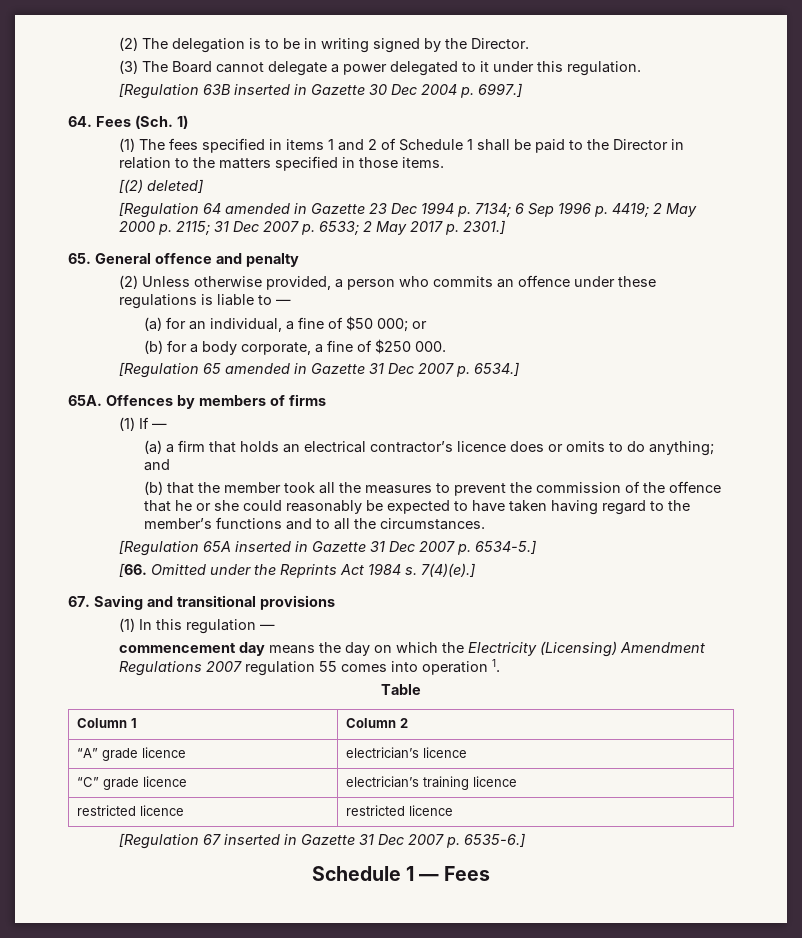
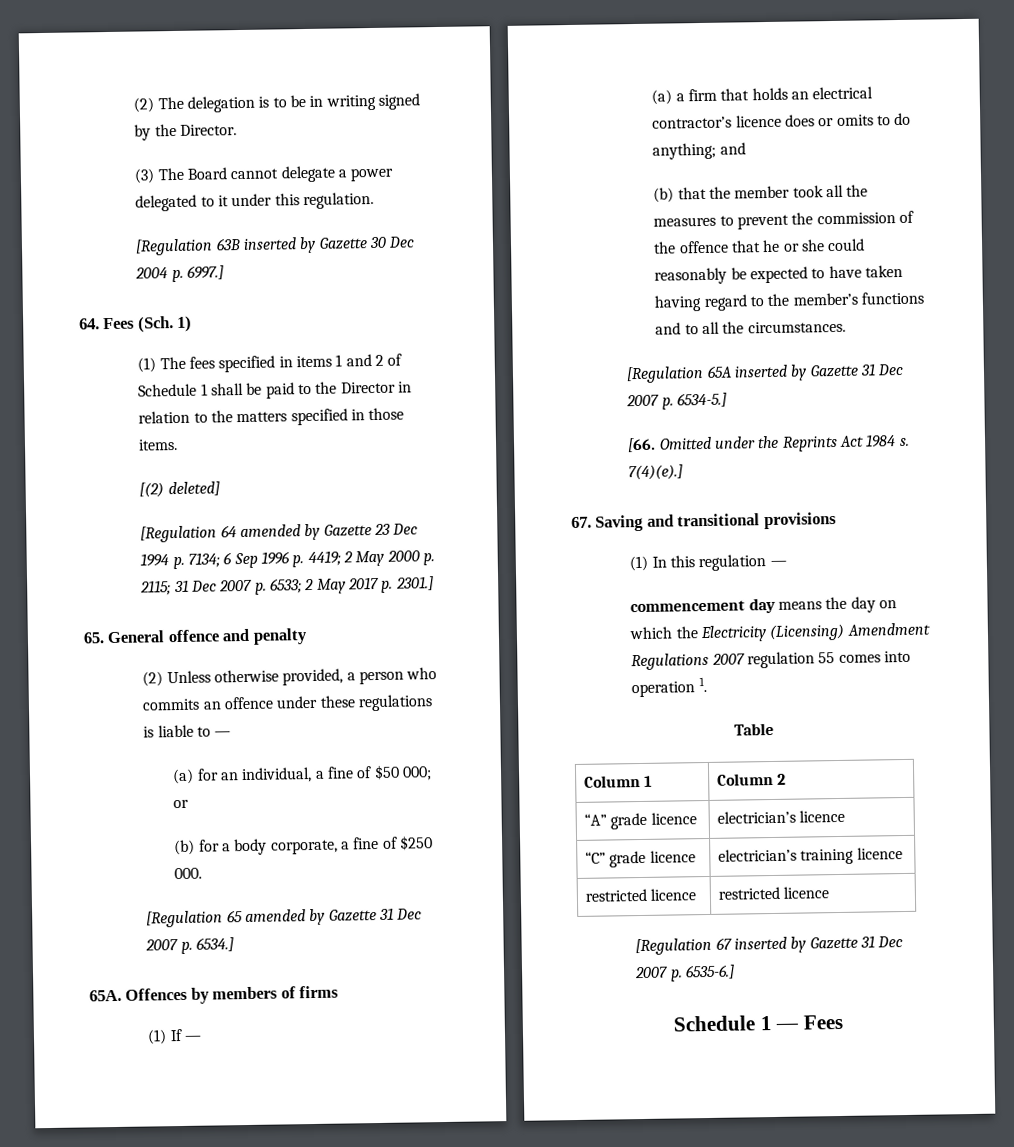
[293,84,307,95] in -> [299,236,317,254] by
[293,203,307,214] in -> [304,523,321,541] by
[293,363,307,374] in -> [309,908,326,926] by
[294,541,308,552] in -> [790,364,808,381] by
[283,834,297,845] in -> [790,936,807,953] by

